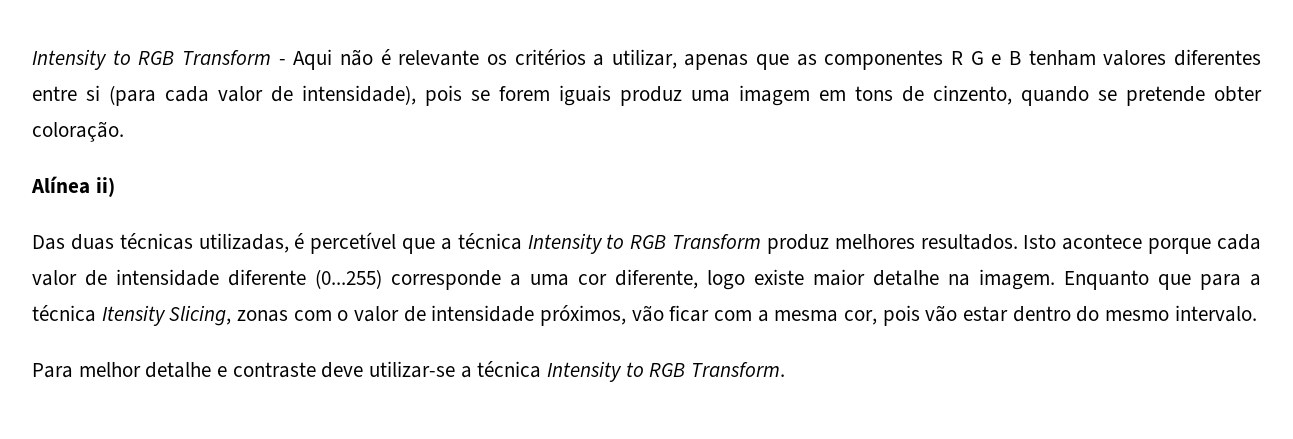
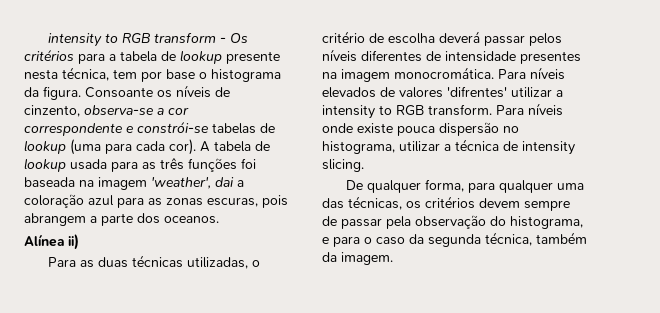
[32,49,1262,70] [32,85,1262,106] [32,121,124,142] Intensity to RGB Transform - Aqui não é relevante os critérios a utilizar, apenas que as componentes R G e B tenham valores diferentes entre si (para cada valor de intensidade), pois se forem iguais produz uma imagem em tons de cinzento, quando se pretende obter coloração. -> [47,32,248,47] [24,49,280,64] [24,67,281,82] [24,85,230,100] [24,105,189,117] [24,121,275,136] [24,139,270,155] [24,158,256,172] [24,177,244,190] [24,194,288,208] [24,213,219,226] intensity to RGB transform - Os critérios para a tabela de lookup presente nesta técnica, tem por base o histograma da figura. Consoante os níveis de cinzento, observa-se a cor correspondente e constrói-se tabelas de lookup (uma para cada cor). A tabela de lookup usada para as três funções foi baseada na imagem 'weather', dai a coloração azul para as zonas escuras, pois abrangem a parte dos oceanos.
[32,235,65,250] Das -> [47,257,94,268] Para as
[294,232,1262,254] [32,269,1261,290] [32,305,1257,326] [32,361,786,382] é percetível que a técnica Intensity to RGB Transform produz melhores resultados. Isto acontece porque cada valor de intensidade diferente (0...255) corresponde a uma cor diferente, logo existe maior detalhe na imagem. Enquanto que para a técnica Itensity Slicing, zonas com o valor de intensidade próximos, vão ficar com a mesma cor, pois vão estar dentro do mesmo intervalo. // Para melhor detalhe e contraste deve utilizar-se a técnica Intensity to RGB Transform. -> [251,260,260,267] [322,31,562,46] [322,49,581,64] [322,67,565,82] [322,86,563,98] [322,103,563,119] [322,122,519,136] [322,139,575,155] [322,159,364,172] [345,179,584,193] [322,196,570,211] [322,215,583,229] [322,232,587,247] [322,252,393,265] o critério de escolha deverá passar pelos níveis diferentes de intensidade presentes na imagem monocromática. Para níveis elevados de valores 'difrentes' utilizar a intensity to RGB transform. Para níveis onde existe pouca dispersão no histograma, utilizar a técnica de intensity slicing. // De qualquer forma, para qualquer uma das técnicas, os critérios devem sempre de passar pela observação do histograma, e para o caso da segunda técnica, também da imagem.

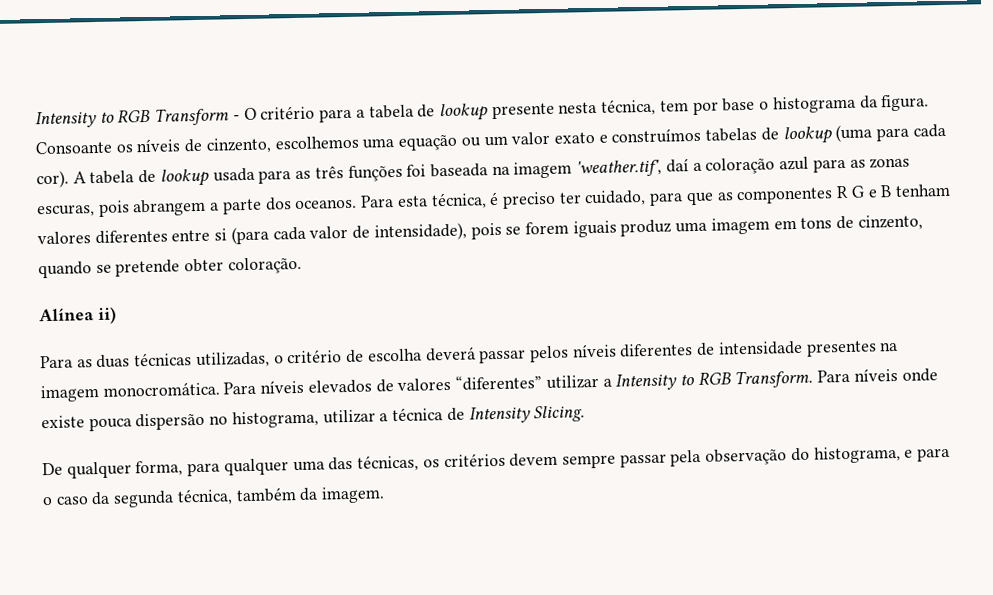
[47,32,248,47] [24,49,74,61] intensity to RGB transform - Os critérios -> [35,105,316,129] Intensity to RGB Transform - O critério
[84,105,189,115] [24,121,209,136] observa-se a cor correspondente e constrói-se -> [274,127,702,151] escolhemos uma equação ou um valor exato e construímos
[151,177,234,189] 'weather', dai -> [576,158,689,178] 'weather.tif', daí
(219, 220) none -> [360,183,951,210] [37,214,923,245] [38,256,302,279] Para esta técnica, é preciso ter cuidado, para que as componentes R G e B tenham valores diferentes entre si (para cada valor de intensidade), pois se forem iguais produz uma imagem em tons de cinzento, quando se pretende obter coloração.
[447,86,563,98] [322,104,492,119] 'difrentes' utilizar a intensity to RGB transform. -> [455,369,814,391] “diferentes” utilizar a Intensity to RGB Transform.
[522,141,575,155] [322,159,364,172] intensity slicing. -> [468,405,586,424] Intensity Slicing.
[322,216,337,226] de -> (616, 461) none

